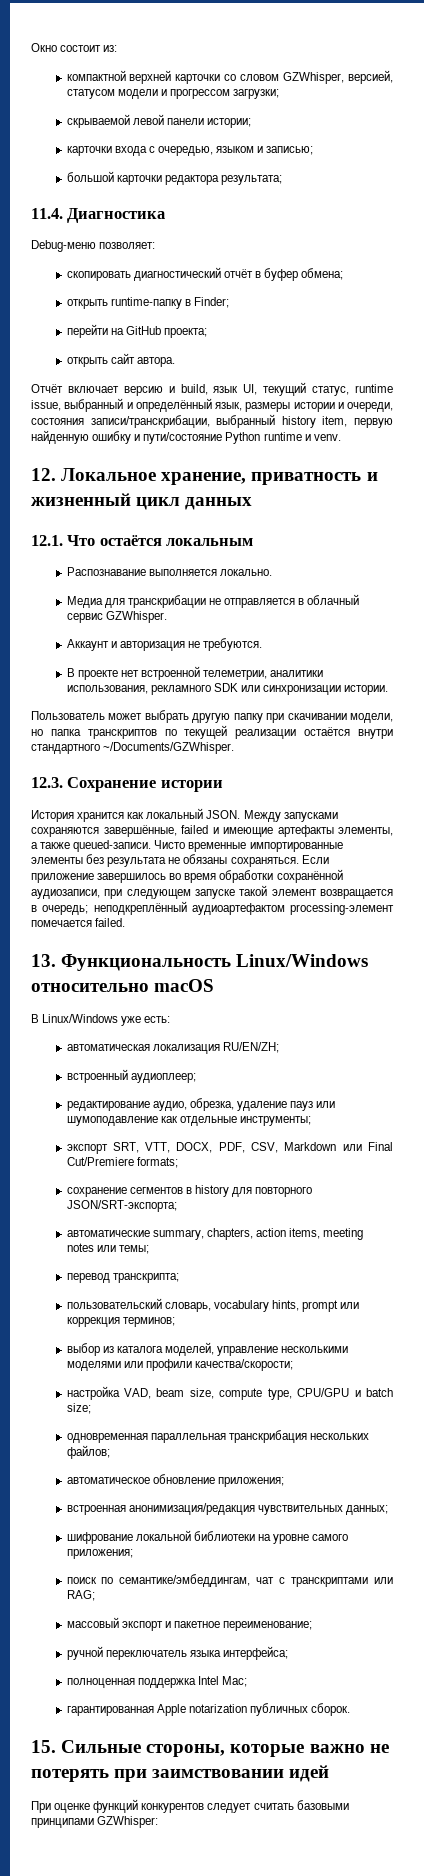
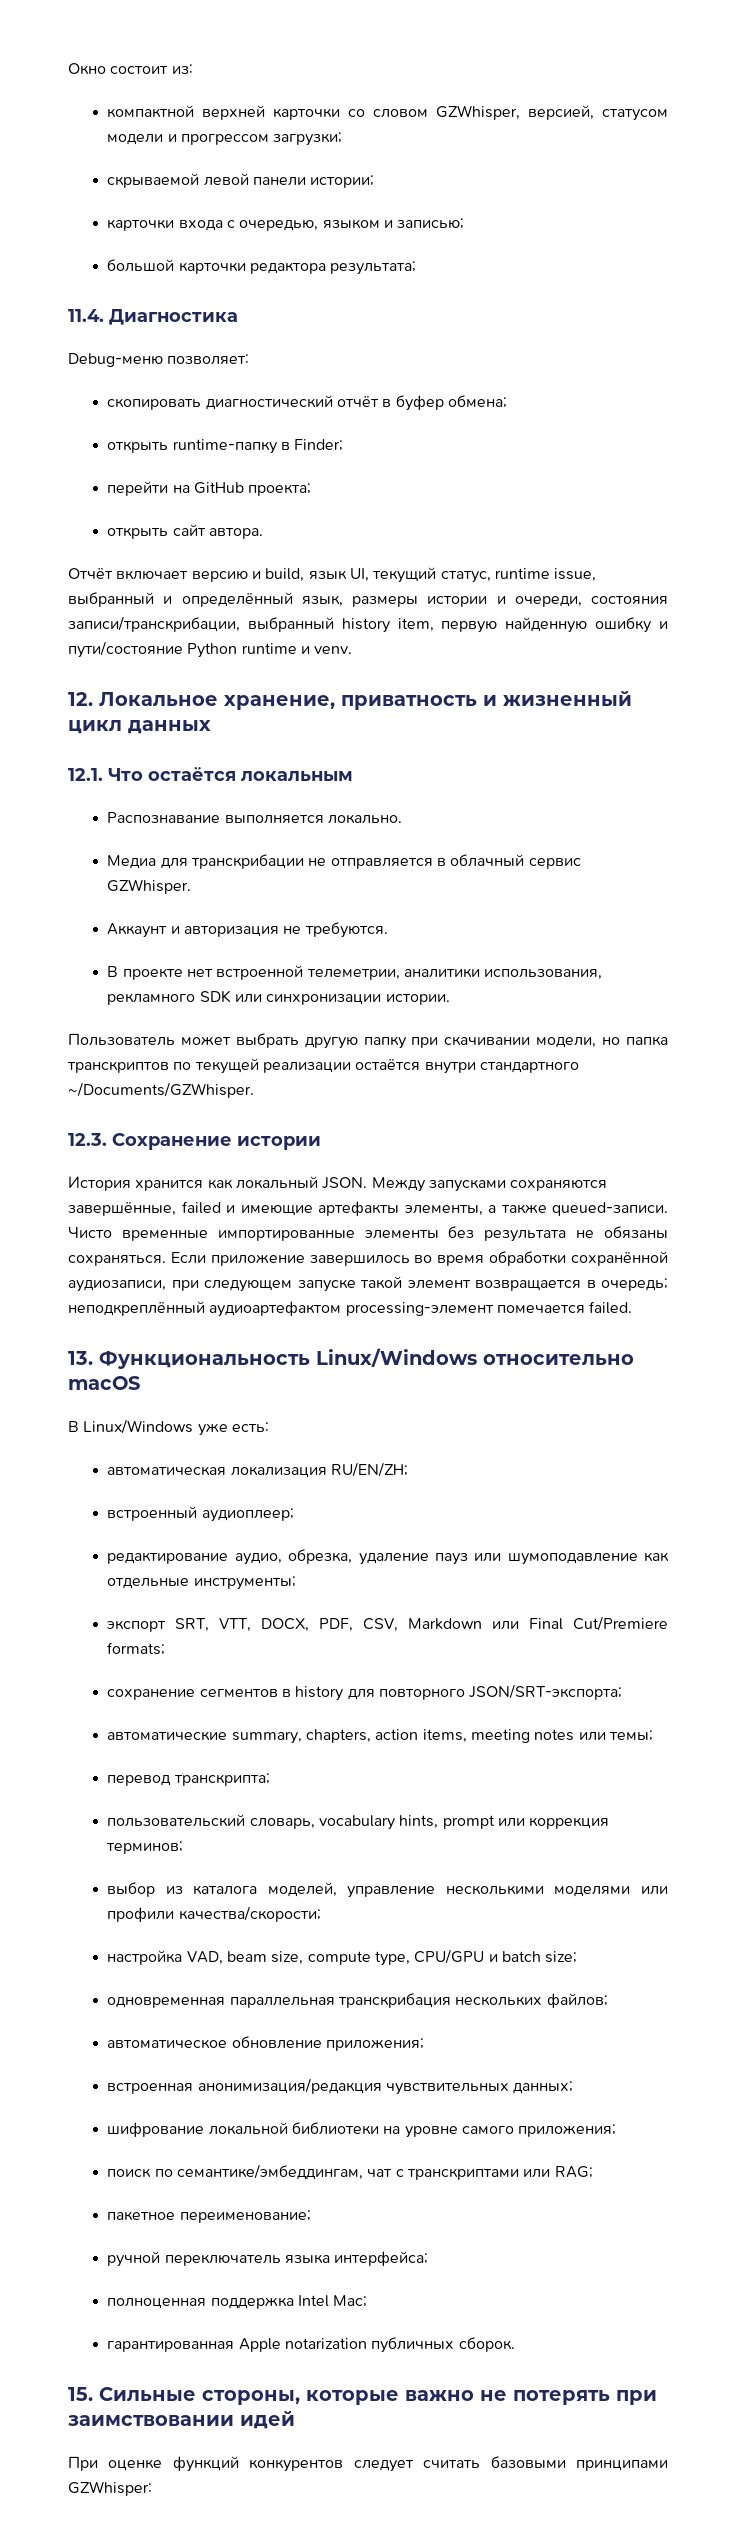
[66,1617,171,1631] массовый экспорт и -> (593, 2172) none

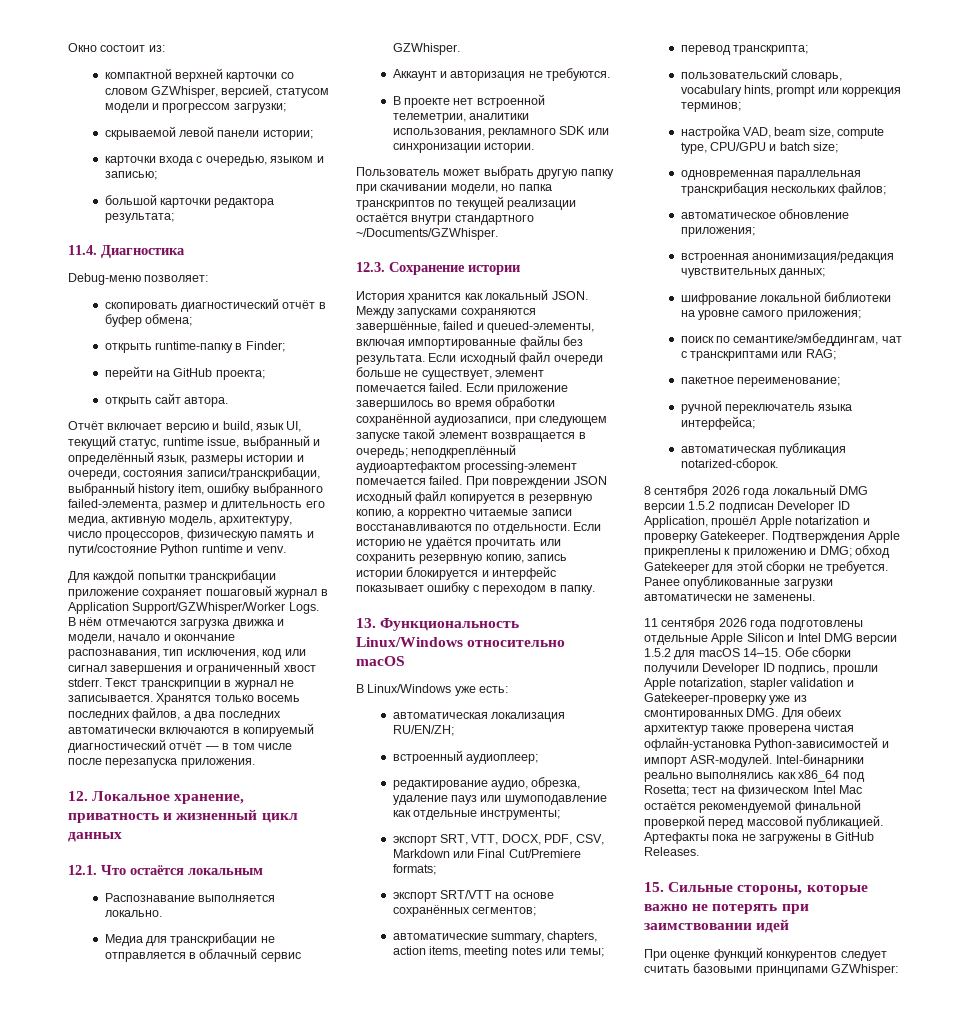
[441,617,653,633] первую найденную ошибку -> [207,483,323,496] [68,499,325,511] [68,516,293,526] [68,529,304,541] ошибку выбранного failed-элемента, размер и длительность его медиа, активную модель, архитектуру, число процессоров, физическую память
(353, 650) none -> [68,569,277,583] [68,585,328,599] [68,602,319,614] [68,617,284,629] [68,634,236,644] [68,649,306,659] [68,661,316,675] [68,678,294,690] [68,693,301,705] [68,707,281,721] [68,723,315,737] [68,739,292,753] [68,758,255,768] // Для каждой попытки транскрибации приложение сохраняет пошаговый журнал в Application Support/GZWhisper/Worker Logs. В нём отмечаются загрузка движка и модели, начало и окончание распознавания, тип исключения, код или сигнал завершения и ограниченный хвост stderr. Текст транскрипции в журнал не записывается. Хранятся только восемь последних файлов, а два последних автоматически включаются в копируемый диагностический отчёт — в том числе после перезапуска приложения.
[240,1201,668,1216] [68,1226,668,1242] [68,1255,166,1266] имеющие артефакты элементы, а также queued-записи. Чисто временные импортированные элементы без результата не обязаны сохраняться. -> [487,321,595,333] [356,335,584,349] [356,351,603,365] [356,367,545,380] [356,383,463,392] queued-элементы, включая импортированные файлы без результата. Если исходный файл очереди больше не существует, элемент помечается failed.
(633, 1307) none -> [465,476,607,488] [356,490,592,504] [356,509,572,519] [356,522,602,534] [356,537,561,549] [356,554,568,564] [356,566,557,580] [356,582,595,595] При повреждении JSON исходный файл копируется в резервную копию, а корректно читаемые записи восстанавливаются по отдельности. Если историю не удаётся прочитать или сохранить резервную копию, запись истории блокируется и интерфейс показывает ошибку с переходом в папку.
[107,1684,623,1701] сохранение сегментов в history для повторного JSON/SRT-экспорта; -> [392,890,554,902] [392,905,537,917] экспорт SRT/VTT на основе сохранённых сегментов;
[107,1882,668,1898] [107,1906,321,1922] // выбор из каталога моделей, управление несколькими моделями или профили качества/скорости; -> (741, 107) none
[107,2295,368,2309] [107,2337,515,2353] полноценная поддержка Intel Mac; // гарантированная Apple notarization публичных сборок. -> [680,443,847,456] [680,458,778,471] [644,484,868,498] [644,501,850,513] [644,516,870,528] [644,531,901,543] [644,545,890,558] [644,560,888,574] [644,576,833,589] [644,594,815,601] [644,617,863,630] [644,633,898,645] [644,647,851,660] [644,663,878,675] [644,678,854,690] [644,693,807,705] [644,707,843,720] [644,725,855,735] [644,737,889,751] [644,753,864,767] [644,770,865,782] [644,785,862,797] [644,799,861,813] [644,815,884,829] [644,832,874,844] [644,847,699,856] автоматическая публикация notarized-сборок. // 8 сентября 2026 года локальный DMG версии 1.5.2 подписан Developer ID Application, прошёл Apple notarization и проверку Gatekeeper. Подтверждения Apple прикреплены к приложению и DMG; обход Gatekeeper для этой сборки не требуется. Ранее опубликованные загрузки автоматически не заменены. // 11 сентября 2026 года подготовлены отдельные Apple Silicon и Intel DMG версии 1.5.2 для macOS 14–15. Обе сборки получили Developer ID подпись, прошли Apple notarization, stapler validation и Gatekeeper-проверку уже из смонтированных DMG. Для обеих архитектур также проверена чистая офлайн-установка Python-зависимостей и импорт ASR-модулей. Intel-бинарники реально выполнялись как x86_64 под Rosetta; тест на физическом Intel Mac остаётся рекомендуемой финальной проверкой перед массовой публикацией. Артефакты пока не загружены в GitHub Releases.

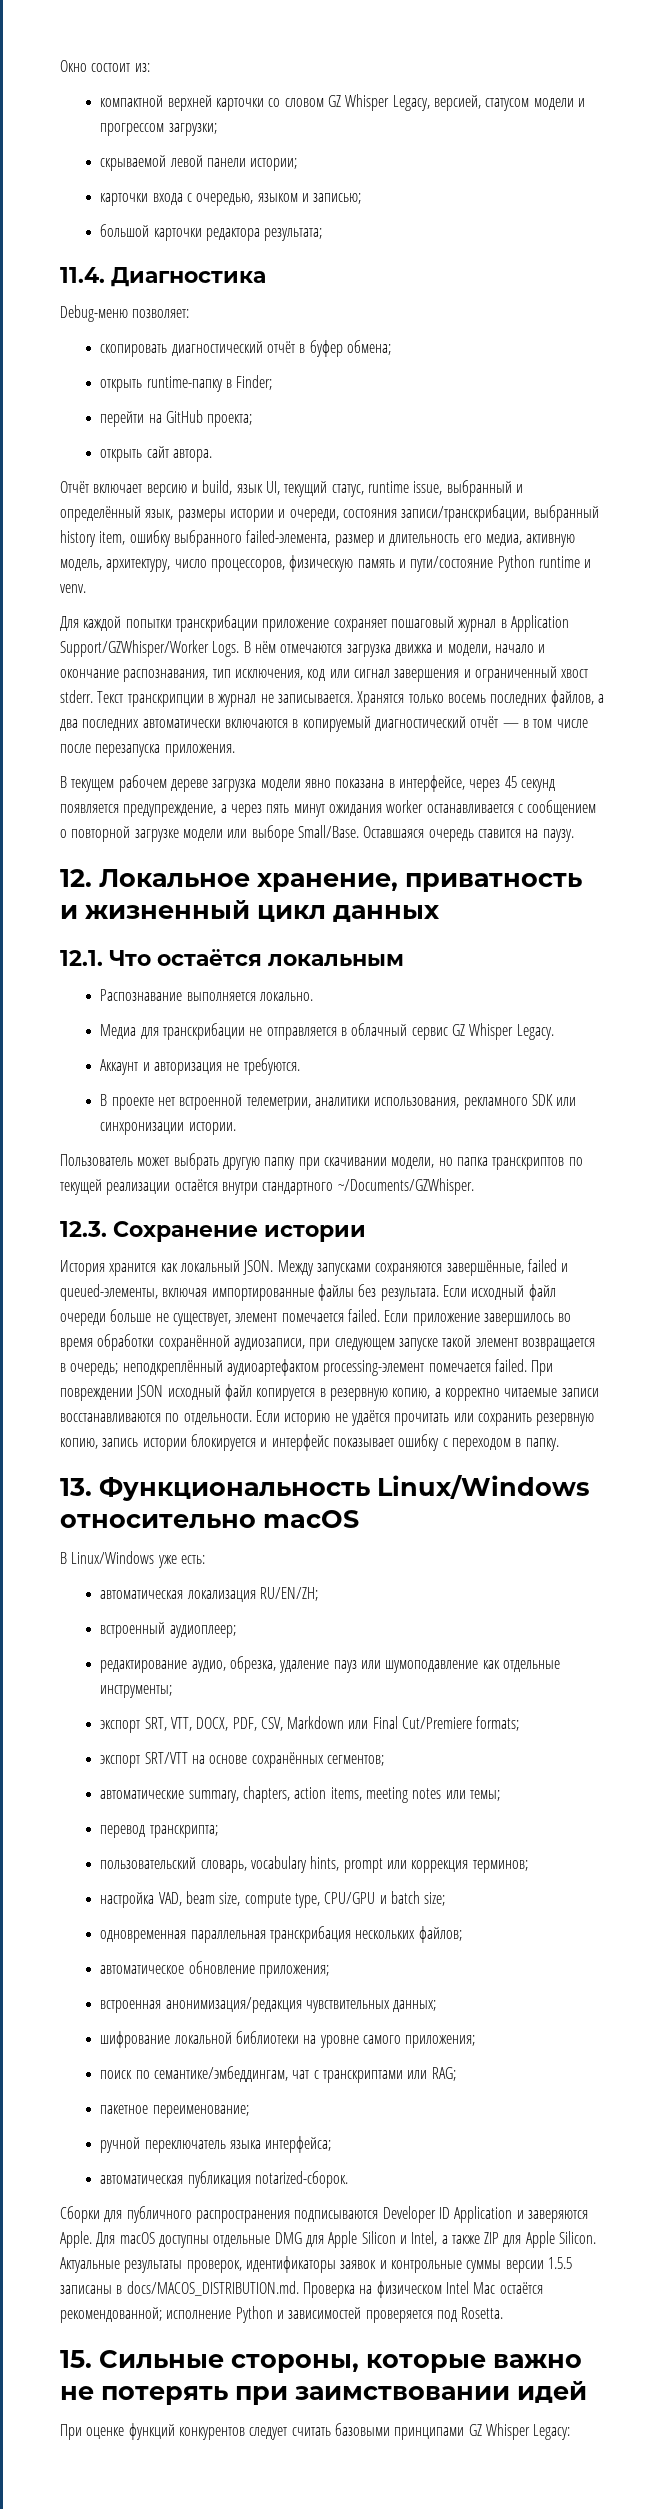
[151,86,219,98] GZWhisper, -> [327,94,430,111] GZ Whisper Legacy,
(255, 763) none -> [60,775,555,792] [60,800,597,817] [60,825,574,842] // В текущем рабочем дереве загрузка модели явно показана в интерфейсе, через 45 секунд появляется предупреждение, а через пять минут ожидания worker останавливается с сообщением о повторной загрузке модели или выборе Small/Base. Оставшаяся очередь ставится на паузу.
[392,43,460,55] GZWhisper. -> [451,1023,554,1040] GZ Whisper Legacy.
[644,484,868,498] [644,501,850,513] [644,516,870,528] [644,531,901,543] [644,545,890,558] [644,560,888,574] [644,576,833,589] [644,594,815,601] [644,617,863,630] [644,633,898,645] [644,647,851,660] [644,663,878,675] [644,678,854,690] [644,693,807,705] [644,707,843,720] [644,725,855,735] [644,737,889,751] [644,753,864,767] [644,770,865,782] [644,785,718,796] 8 сентября 2026 года локальный DMG версии 1.5.2 подписан Developer ID Application, прошёл Apple notarization и проверку Gatekeeper. Подтверждения Apple прикреплены к приложению и DMG; обход Gatekeeper для этой сборки не требуется. Ранее опубликованные загрузки автоматически не заменены. // 11 сентября 2026 года подготовлены отдельные Apple Silicon и Intel DMG версии 1.5.2 для macOS 14–15. Обе сборки получили Developer ID подпись, прошли Apple notarization, stapler validation и Gatekeeper-проверку уже из смонтированных DMG. Для обеих архитектур также проверена чистая офлайн-установка Python-зависимостей и импорт ASR-модулей. Intel-бинарники реально выполнялись как x86_64 под Rosetta; тест -> [60,2206,588,2223] [60,2231,597,2248] [60,2256,572,2273] [60,2281,355,2298] Сборки для публичного распространения подписываются Developer ID Application и заверяются Apple. Для macOS доступны отдельные DMG для Apple Silicon и Intel, а также ZIP для Apple Silicon. Актуальные результаты проверок, идентификаторы заявок и контрольные суммы версии 1.5.5 записаны в docs/MACOS_DISTRIBUTION.md. Проверка
[699,799,861,813] [644,815,884,829] [644,832,874,844] [644,847,699,856] рекомендуемой финальной проверкой перед массовой публикацией. Артефакты пока не загружены в GitHub Releases. -> [60,2306,504,2323] рекомендованной; исполнение Python и зависимостей проверяется под Rosetta.
[831,964,899,976] GZWhisper: -> [468,2423,571,2440] GZ Whisper Legacy:

